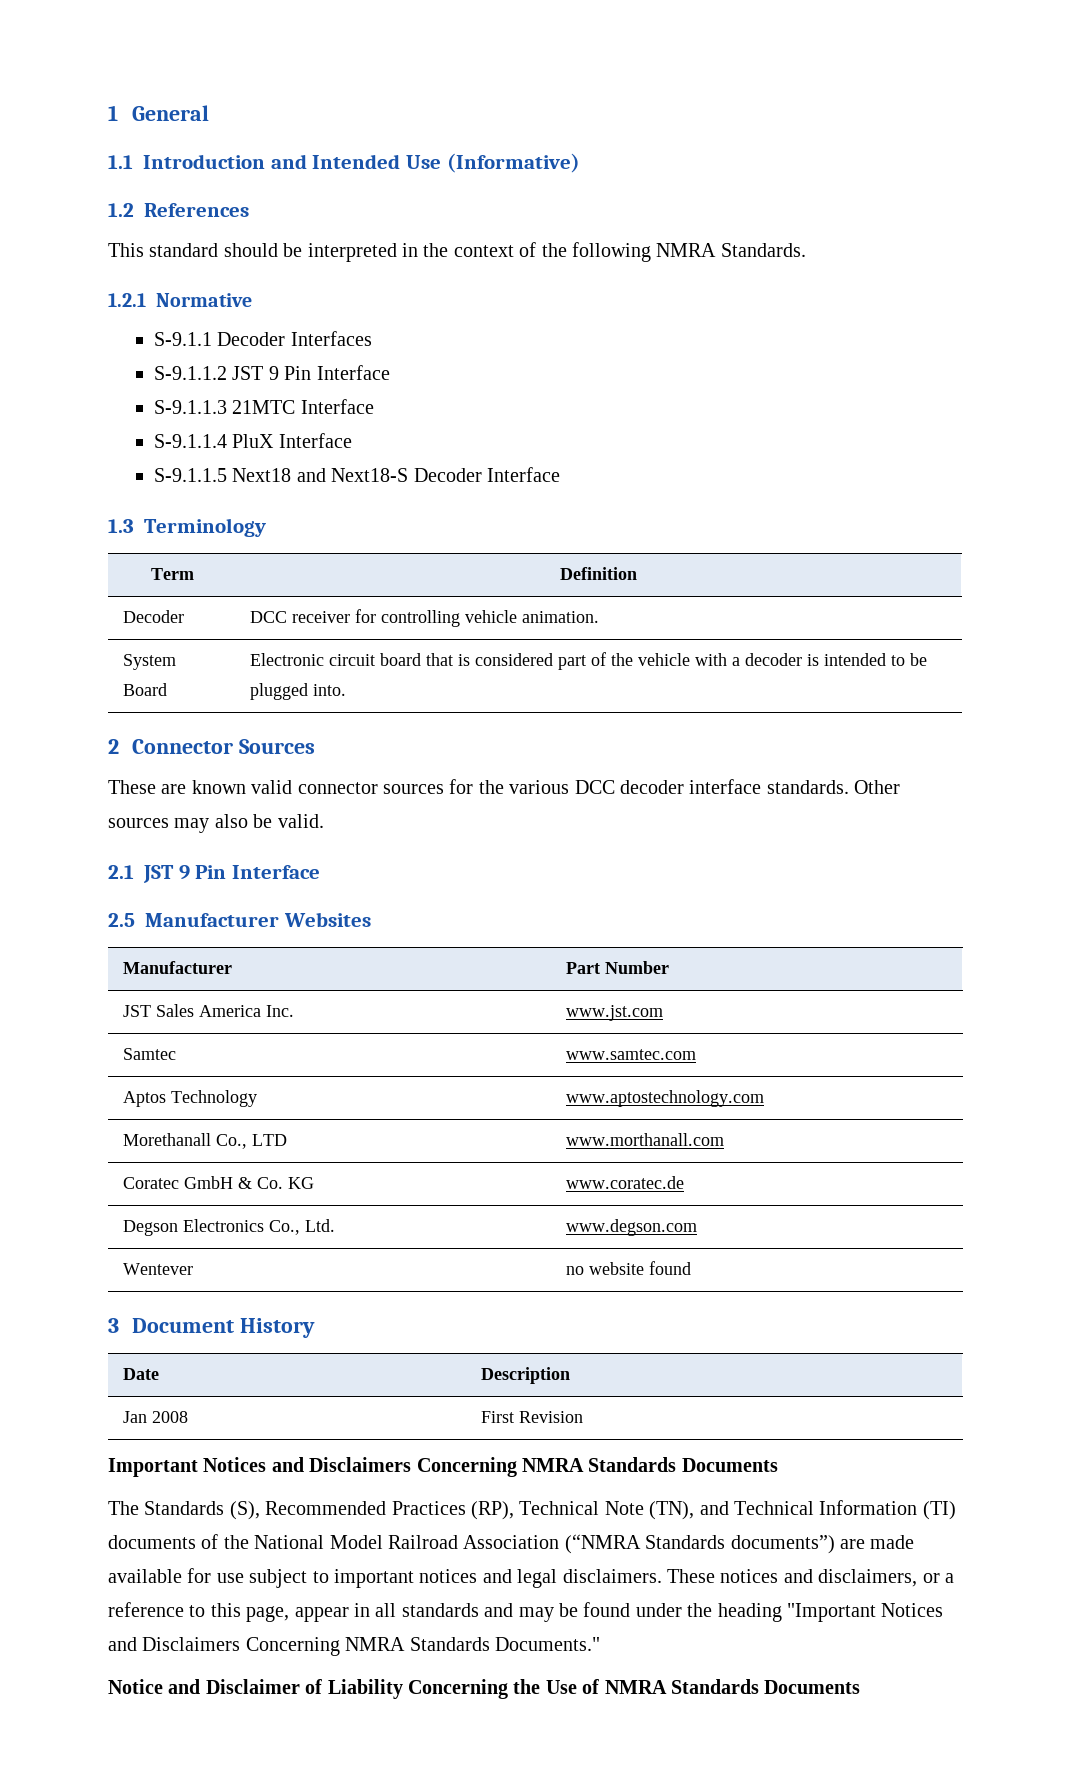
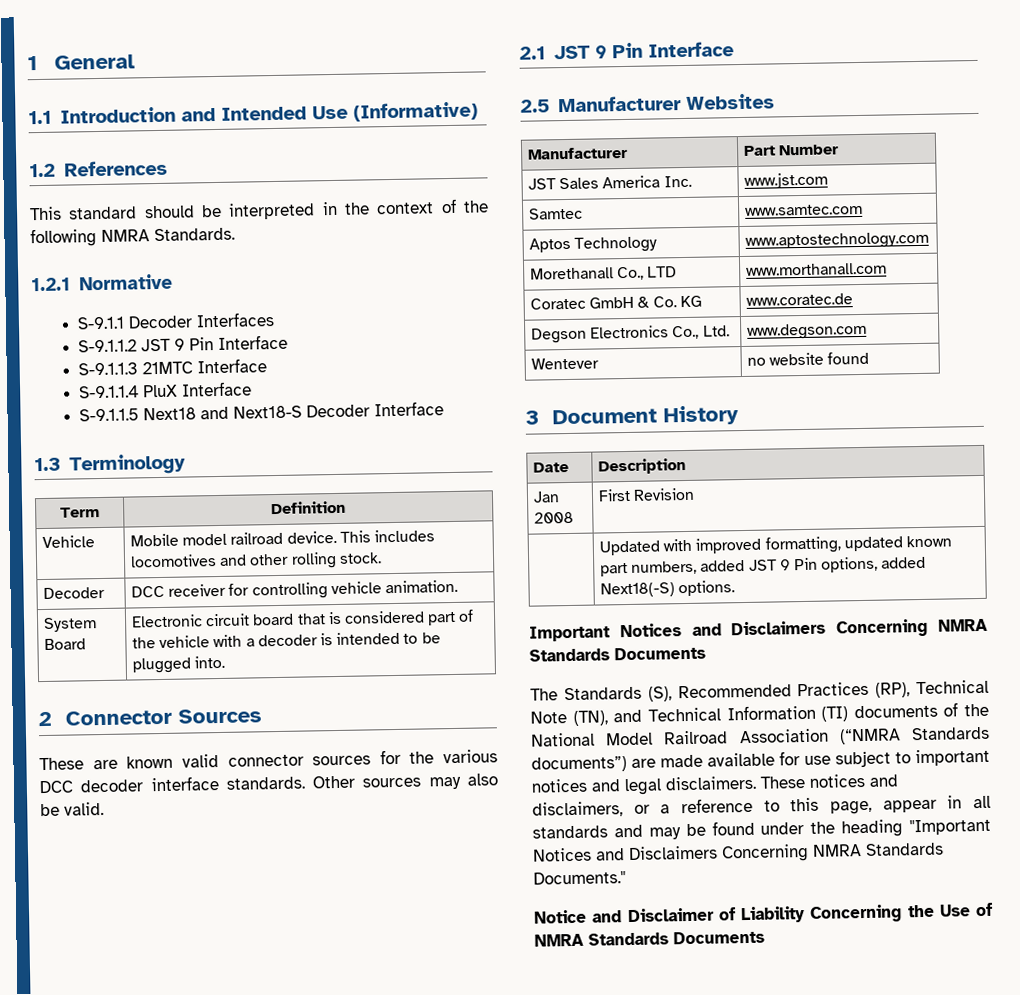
(637, 573) none -> [42,535,96,548] [130,529,435,547] [130,551,382,569] // Vehicle | Mobile model railroad device. This includes locomotives and other rolling stock.
(583, 1417) none -> [599,535,952,556] [600,556,927,577] [600,580,736,598] // | Updated with improved formatting, updated known part numbers, added JST 9 Pin options, added Next18(-S) options.

